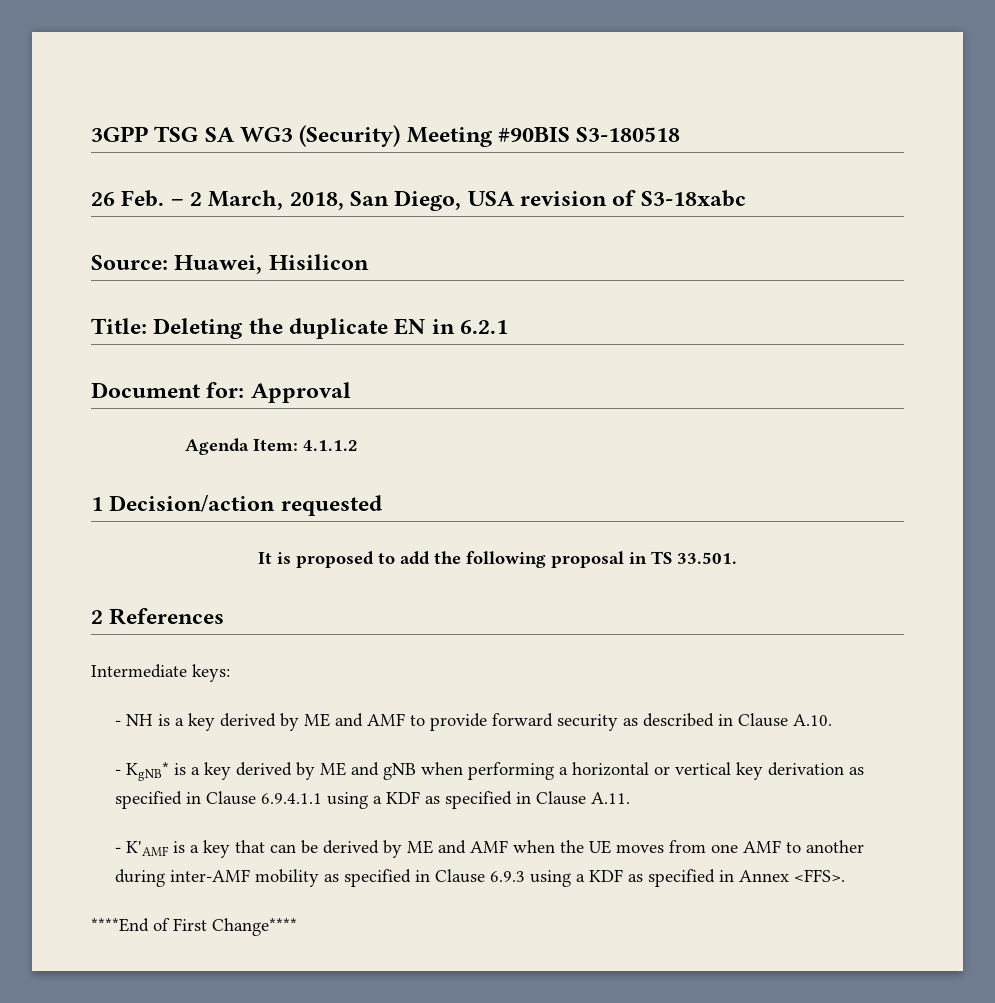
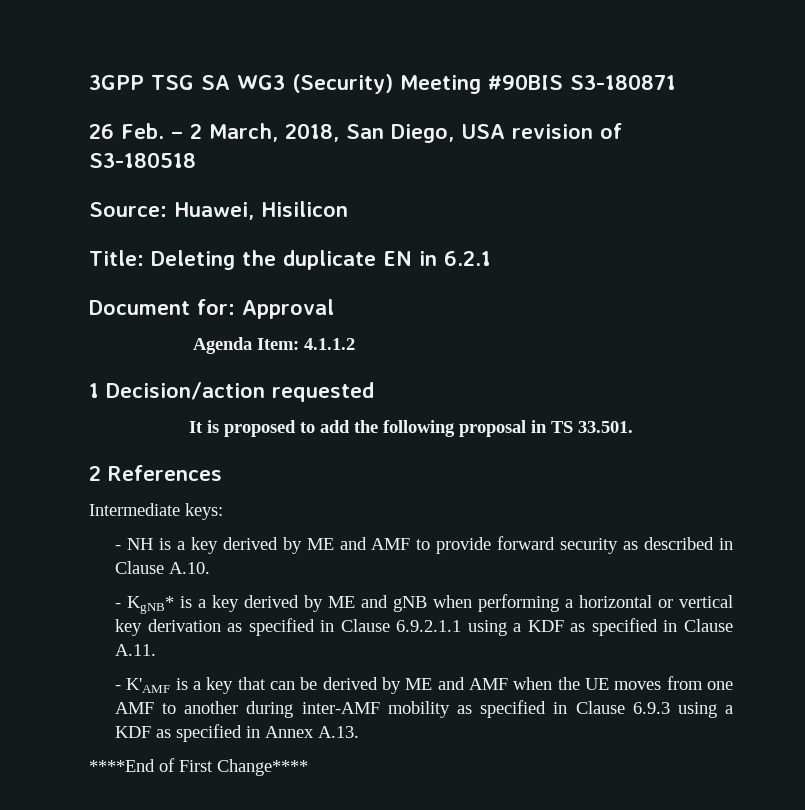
[576,127,681,142] S3-180518 -> [570,74,676,90] S3-180871
[640,190,746,207] S3-18xabc -> [89,152,196,168] S3-180518
[260,793,322,804] 6.9.4.1.1 -> [396,620,462,632] 6.9.2.1.1
[793,869,845,882] <FFS>. -> [317,726,359,738] A.13.

